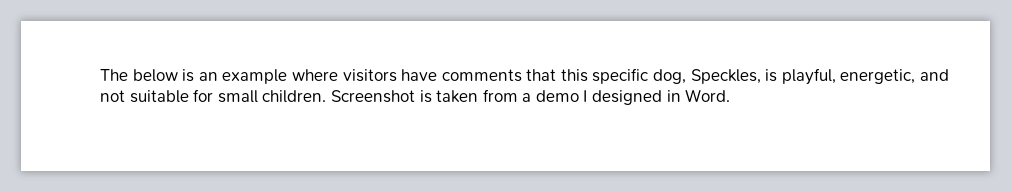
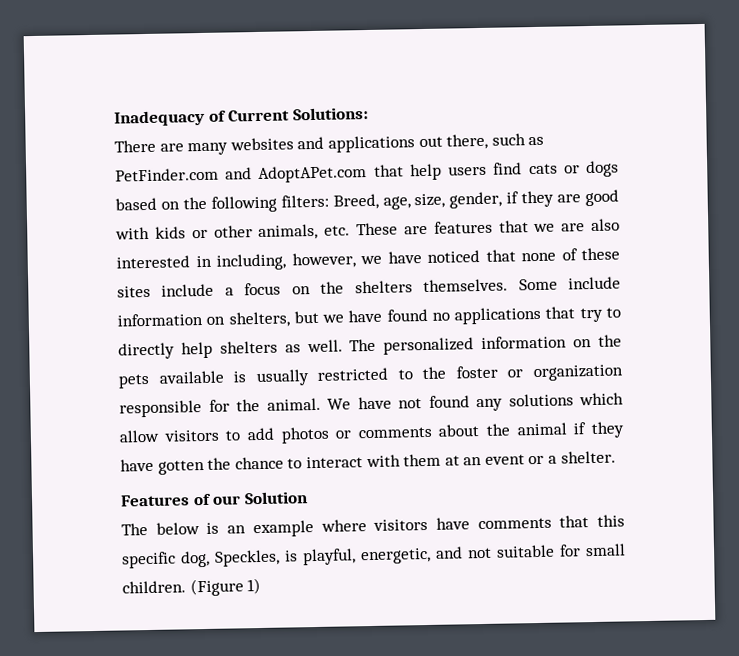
(100, 75) none -> [114,106,369,127] [114,133,545,156] [115,160,619,183] [115,189,620,213] [115,218,620,240] [116,247,620,271] [117,276,621,298] [117,306,621,328] [118,334,623,360] [118,364,623,389] [119,392,624,418] [119,421,625,444] [120,450,616,475] [120,491,308,507] Inadequacy of Current Solutions: // There are many websites and applications out there, such as PetFinder.com and AdoptAPet.com that help users find cats or dogs based on the following filters: Breed, age, size, gender, if they are good with kids or other animals, etc. These are features that we are also interested in including, however, we have noticed that none of these sites include a focus on the shelters themselves. Some include information on shelters, but we have found no applications that try to directly help shelters as well. The personalized information on the pets available is usually restricted to the foster or organization responsible for the animal. We have not found any solutions which allow visitors to add photos or comments about the animal if they have gotten the chance to interact with them at an event or a shelter. // Features of our Solution //
[330,89,731,105] Screenshot is taken from a demo I designed in Word. -> [189,577,262,597] (Figure 1)

